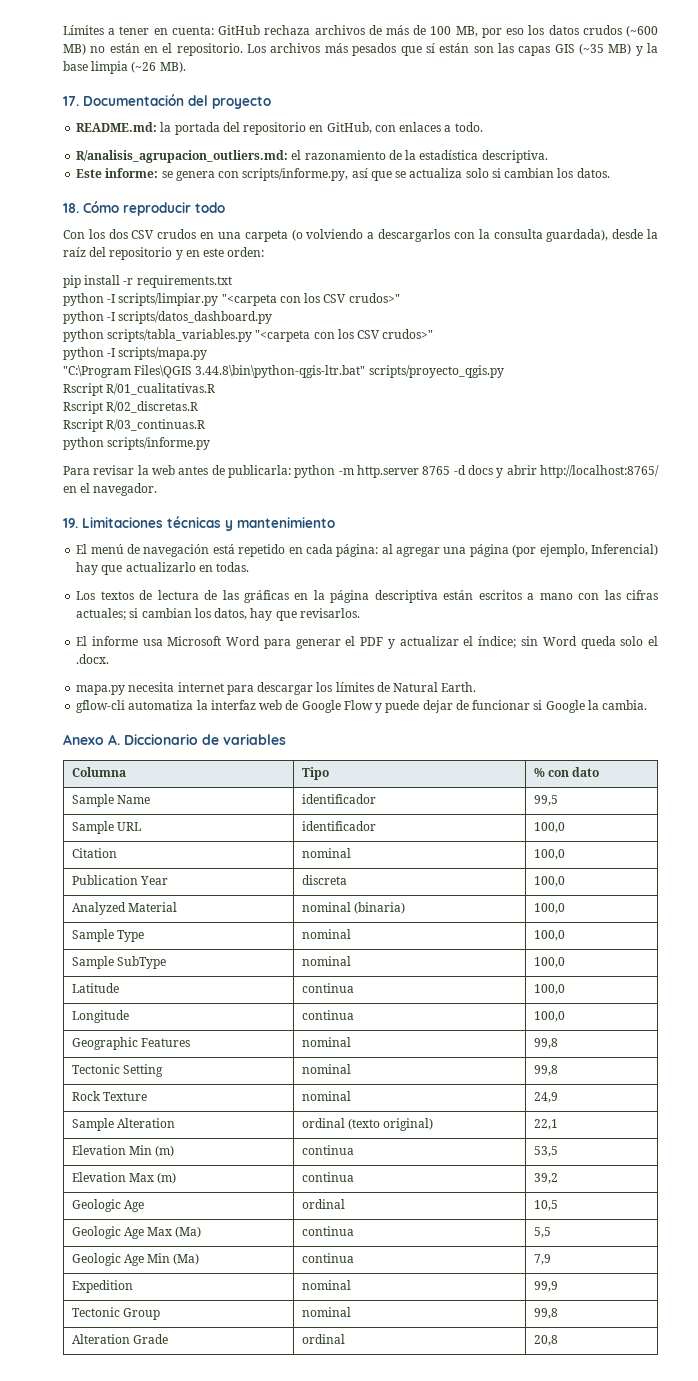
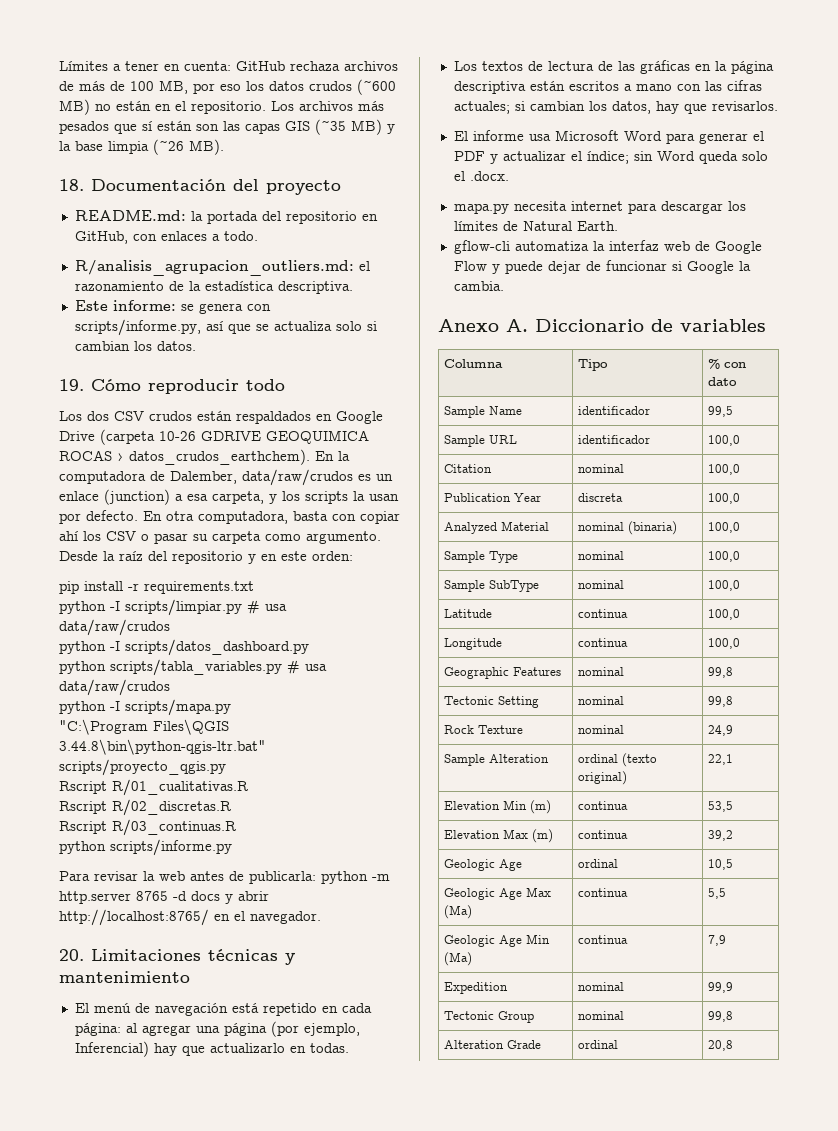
[63,96,79,106] 17. -> [59,179,84,191] 18.
[63,203,79,213] 18. -> [59,379,84,391] 19.
[63,229,105,239] Con los -> [59,411,82,421] Los
[200,229,644,242] en una carpeta (o volviendo a descargarlos con la consulta guardada), desde -> [197,411,383,424] [59,429,369,445] [59,449,350,465] [59,469,393,486] [59,489,399,505] [59,510,400,524] [59,531,381,544] [59,551,98,561] están respaldados en Google Drive (carpeta 10-26 GDRIVE GEOQUIMICA ROCAS › datos_crudos_earthchem). En la computadora de Dalember, data/raw/crudos es un enlace (junction) a esa carpeta, y los scripts la usan por defecto. En otra computadora, basta con copiar ahí los CSV o pasar su carpeta como argumento. Desde
[221,293,400,306] "<carpeta con los CSV crudos>" -> [247,600,287,614] [59,619,170,636] # usa data/raw/crudos
[255,329,434,342] "<carpeta con los CSV crudos>" -> [287,660,327,674] [59,679,170,696] # usa data/raw/crudos
[63,518,78,528] 19. -> [59,949,84,961] 20.

